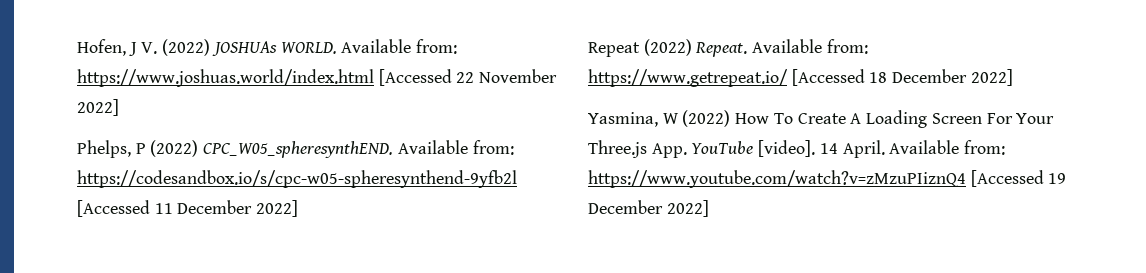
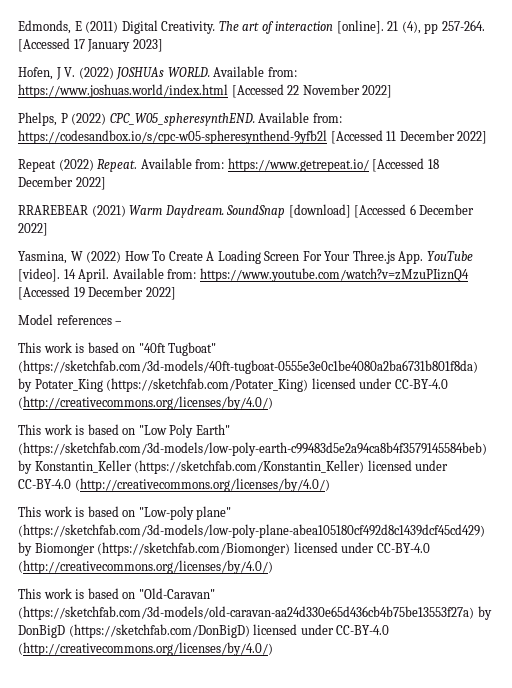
(77, 47) none -> [18,20,485,34] [18,38,163,52] Edmonds, E (2011) Digital Creativity. The art of interaction [online]. 21 (4), pp 257-264. [Accessed 17 January 2023] //
(1013, 77) none -> [18,204,475,218] [18,223,48,236] // RRAREBEAR (2021) Warm Daydream. SoundSnap [download] [Accessed 6 December 2022]
(709, 208) none -> [18,314,123,325] [18,342,217,356] [18,360,478,374] [18,378,448,392] [18,396,273,410] [18,424,230,438] [18,442,487,456] [18,460,449,474] [18,478,330,492] [18,506,232,520] [18,524,485,538] [18,542,430,556] [18,560,273,574] [18,588,215,599] [18,606,492,620] [18,624,390,638] [18,642,273,656] // Model references – // This work is based on "40ft Tugboat" (https://sketchfab.com/3d-models/40ft-tugboat-0555e3e0c1be4080a2ba6731b801f8da) by Potater_King (https://sketchfab.com/Potater_King) licensed under CC-BY-4.0 (http://creativecommons.org/licenses/by/4.0/) // This work is based on "Low Poly Earth" (https://sketchfab.com/3d-models/low-poly-earth-c99483d5e2a94ca8b4f3579145584beb) by Konstantin_Keller (https://sketchfab.com/Konstantin_Keller) licensed under CC-BY-4.0 (http://creativecommons.org/licenses/by/4.0/) // This work is based on "Low-poly plane" (https://sketchfab.com/3d-models/low-poly-plane-abea105180cf492d8c1439dcf45cd429) by Biomonger (https://sketchfab.com/Biomonger) licensed under CC-BY-4.0 (http://creativecommons.org/licenses/by/4.0/) // This work is based on "Old-Caravan" (https://sketchfab.com/3d-models/old-caravan-aa24d330e65d436cb4b75be13553f27a) by DonBigD (https://sketchfab.com/DonBigD) licensed under CC-BY-4.0 (http://creativecommons.org/licenses/by/4.0/)

